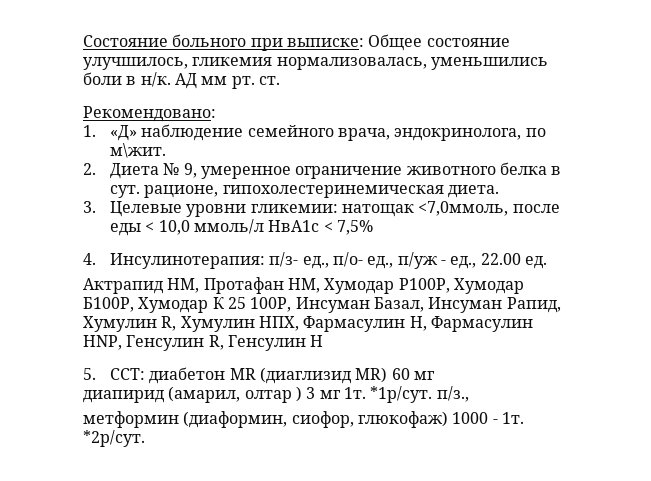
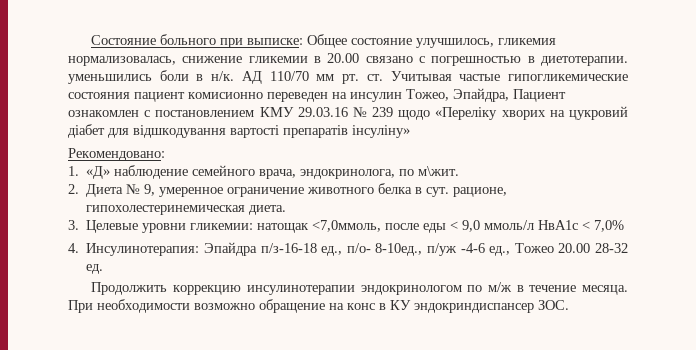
(427, 63) none -> [182,53,628,66] снижение гликемии в 20.00 связано с погрешностью в диетотерапии.
(197, 81) none -> [269,71,309,81] 110/70
(280, 80) none -> [390,71,628,81] [68,88,566,102] [68,106,628,120] [68,124,410,138] Учитывая частые гипогликемические состояния пациент комисионно переведен на инсулин Тожео, Эпайдра, Пациент ознакомлен с постановлением КМУ 29.03.16 № 239 щодо «Перелiку хворих на цукровий дiабет для вiдшкодування вартостi препаратiв iнсулiну»
[158,220,190,235] 10,0 -> [462,220,481,232] 9,0
[336,220,373,235] 7,5% -> [594,220,625,232] 7,0%
[269,252,547,269] [83,277,524,294] [83,297,561,313] [83,316,533,332] [83,335,324,351] [83,367,435,384] [83,386,469,403] [83,411,524,428] [83,430,145,447] п/з- ед., п/о- ед., п/уж - ед., 22.00 ед. // Актрапид НМ, Протафан НМ, Хумодар Р100Р, Хумодар Б100Р, Хумодар К 25 100Р, Инсуман Базал, Инсуман Рапид, Хумулин R, Хумулин НПХ, Фармасулин Н, Фармасулин НNР, Генсулин R, Генсулин Н // 5. ССТ: диабетон МR (диаглизид МR) 60 мг // диапирид (амарил, олтар ) 3 мг 1т. *1р/сут. п/з., // метформин (диаформин, сиофор, глюкофаж) 1000 - 1т. *2р/сут. -> [204,242,629,256] [86,264,104,274] [91,282,628,295] [68,299,569,313] Эпайдра п/з-16-18 ед., п/о- 8-10ед., п/уж -4-6 ед., Тожео 20.00 28-32 ед. // Продолжить коррекцию инсулинотерапии эндокринологом по м/ж в течение месяца. При необходимости возможно обращение на конс в КУ эндокриндиспансер ЗОС.

